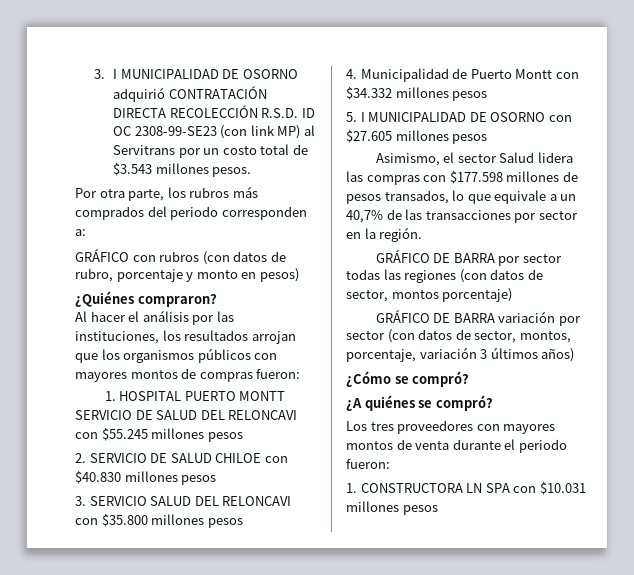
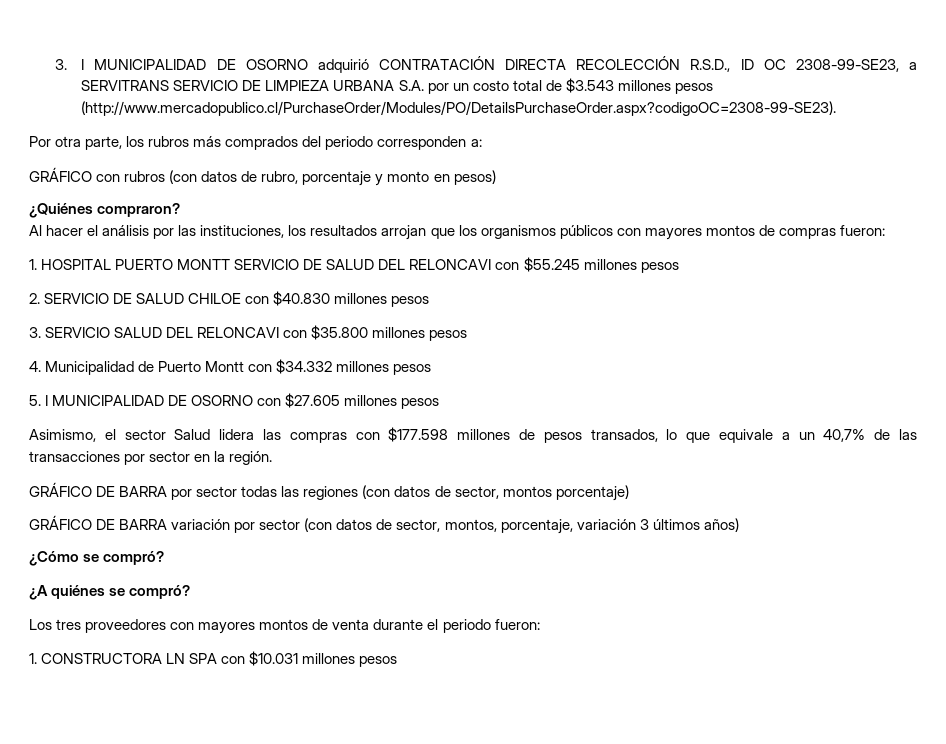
[261,108,299,118] R.S.D. -> [690,59,731,72] R.S.D.,
[134,125,315,139] [113,145,176,155] 2308-99-SE23 (con link MP) al Servitrans -> [795,59,917,72] [81,80,424,91] 2308-99-SE23, a SERVITRANS SERVICIO DE LIMPIEZA URBANA S.A.
[212,167,252,177] pesos. -> [674,83,713,94] [81,101,837,116] pesos (http://www.mercadopublico.cl/PurchaseOrder/Modules/PO/DetailsPurchaseOrder.aspx?codigoOC=2308-99-SE23).

